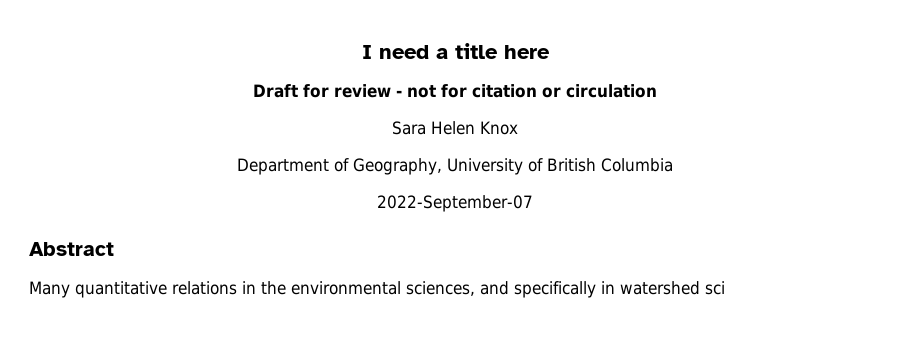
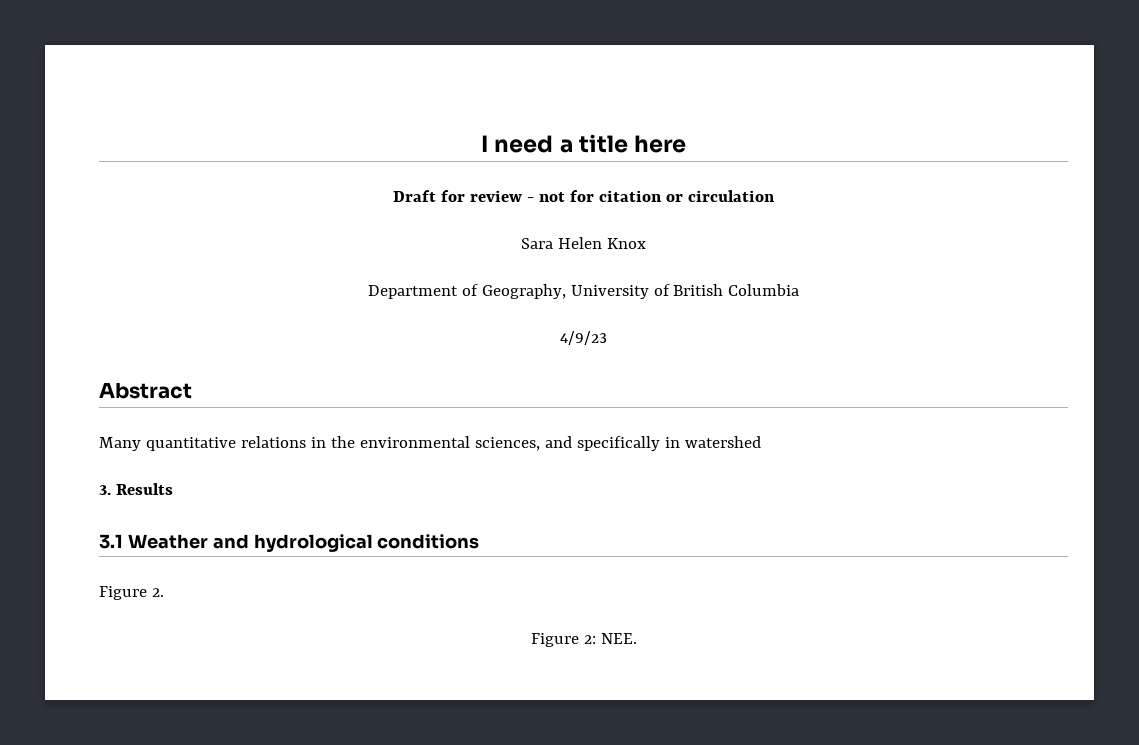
[377,195,534,212] 2022-September-07 -> [560,331,607,345] 4/9/23
[705,281,725,295] sci -> [99,483,173,495] [99,534,480,552] [99,586,164,600] [530,633,637,647] // 3. Results // 3.1 Weather and hydrological conditions // Figure 2. // Figure 2: NEE.

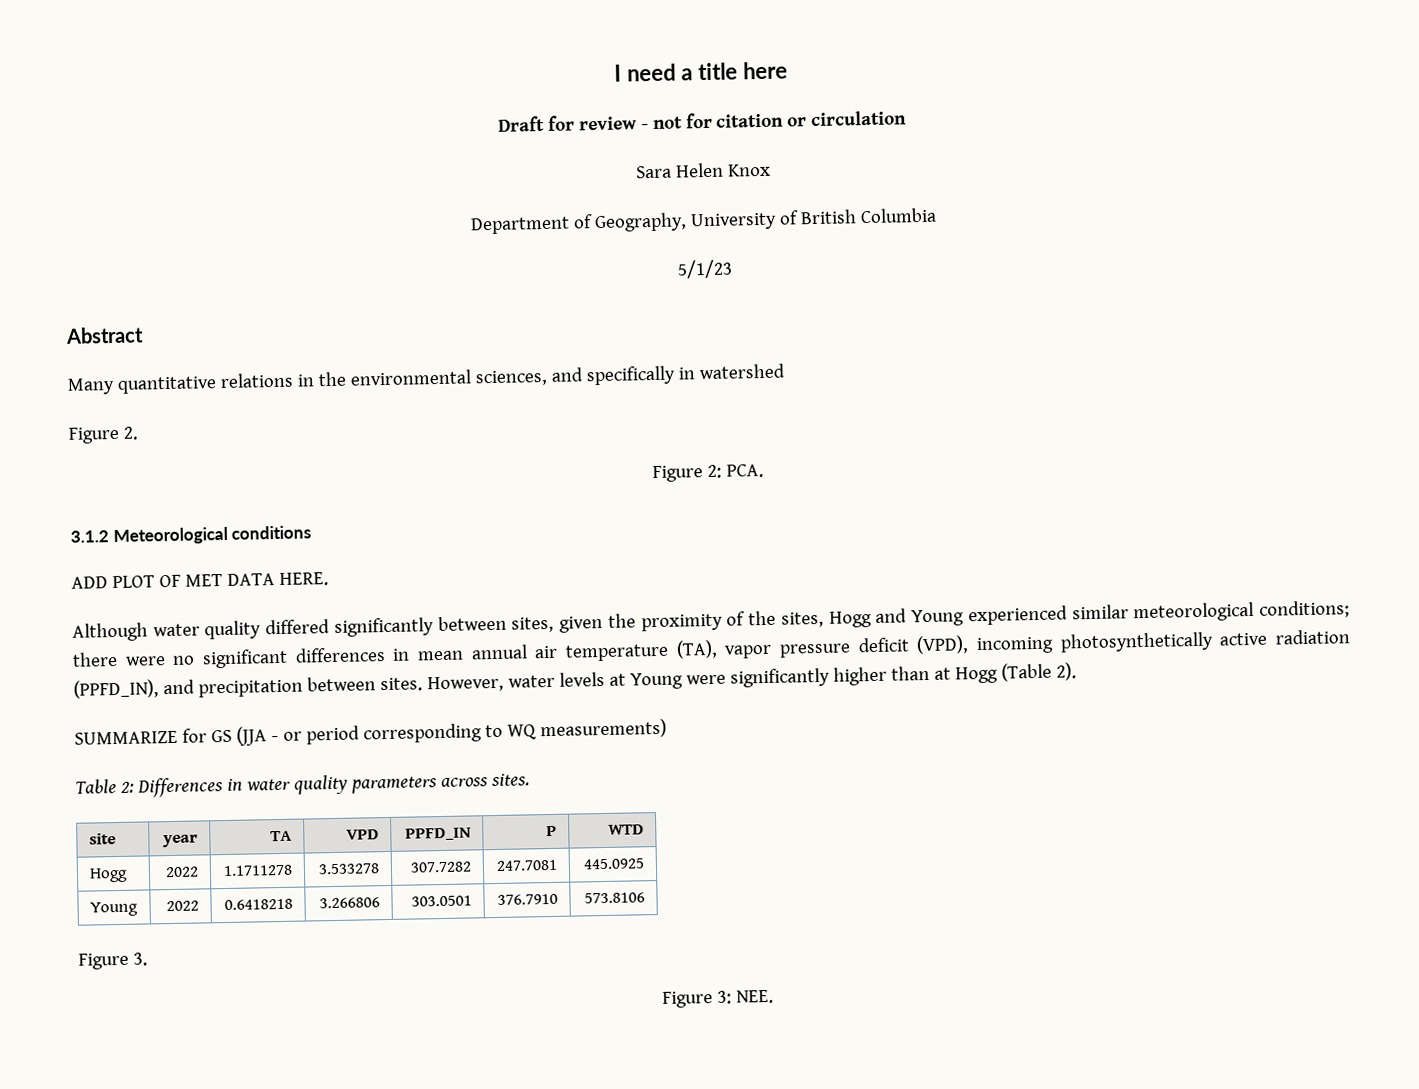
[560,331,607,345] 4/9/23 -> [676,259,733,279] 5/1/23
[99,483,173,495] [99,534,480,552] [99,586,164,600] [530,633,596,647] 3. Results // 3.1 Weather and hydrological conditions // Figure 2. // Figure 2: -> [68,426,138,444] [652,463,764,483] [70,525,312,546] [71,572,329,589] [72,600,1350,642] [72,629,1350,669] [73,662,1077,699] [74,718,667,746] [75,773,530,798] [88,833,116,845] [162,834,199,848] [270,830,293,842] [346,829,380,840] [405,827,473,841] [546,825,558,837] [608,824,645,835] [88,867,128,883] [165,866,200,878] [223,864,294,877] [318,863,381,875] [410,861,473,873] [496,859,558,871] [583,858,645,870] [89,901,138,917] [166,900,200,912] [224,898,294,911] [319,897,381,909] [411,895,473,907] [497,893,559,905] [584,892,646,904] [78,952,148,970] [662,990,732,1008] Figure 2. // Figure 2: PCA. // 3.1.2 Meteorological conditions // ADD PLOT OF MET DATA HERE. // Although water quality differed significantly between sites, given the proximity of the sites, Hogg and Young experienced similar meteorological conditions; there were no significant differences in mean annual air temperature (TA), vapor pressure deficit (VPD), incoming photosynthetically active radiation (PPFD_IN), and precipitation between sites. However, water levels at Young were significantly higher than at Hogg (Table 2). // SUMMARIZE for GS (JJA - or period corresponding to WQ measurements) // Table 2: Differences in water quality parameters across sites. // site | year | TA | VPD | PPFD_IN | P | WTD // Hogg | 2022 | 1.1711278 | 3.533278 | 307.7282 | 247.7081 | 445.0925 // Young | 2022 | 0.6418218 | 3.266806 | 303.0501 | 376.7910 | 573.8106 // Figure 3. // Figure 3:

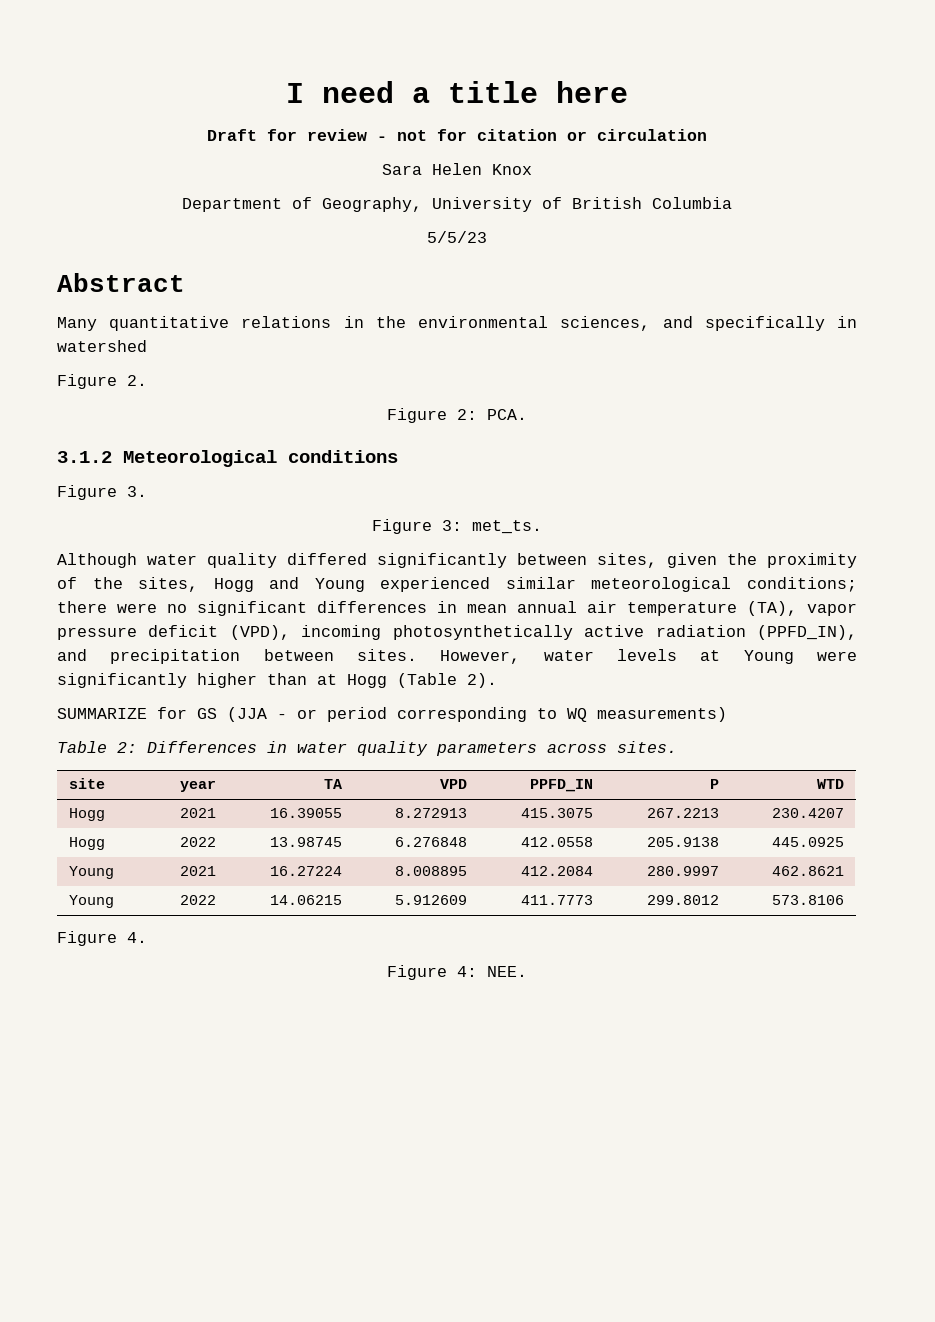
[676,259,733,279] 5/1/23 -> [427,231,487,243] 5/5/23
[71,572,329,589] ADD PLOT OF MET DATA HERE. -> [57,485,147,500] [372,519,542,534] Figure 3. // Figure 3: met_ts.
[165,866,200,878] [223,864,294,877] [318,863,381,875] [410,861,473,873] [496,859,558,871] [583,858,645,870] [89,901,138,917] [166,900,200,912] [224,898,294,911] [319,897,381,909] [411,895,473,907] [497,893,559,905] 2022 | 1.1711278 | 3.533278 | 307.7282 | 247.7081 | 445.0925 // Young | 2022 | 0.6418218 | 3.266806 | 303.0501 | 376.7910 -> [179,808,216,818] [269,808,342,818] [394,808,467,818] [520,808,593,818] [646,808,719,818] [771,808,844,818] [69,837,106,850] [179,837,216,847] [269,837,342,847] [394,837,467,847] [520,837,593,847] [646,837,719,847] [771,837,844,847] [69,866,115,879] [179,866,216,876] [269,866,342,876] [394,866,467,876] [520,866,593,876] [646,866,719,876] [771,866,844,876] [69,895,115,908] [179,895,216,905] [269,895,342,905] [394,895,467,905] [520,895,593,905] [646,895,719,905] 2021 | 16.39055 | 8.272913 | 415.3075 | 267.2213 | 230.4207 // Hogg | 2022 | 13.98745 | 6.276848 | 412.0558 | 205.9138 | 445.0925 // Young | 2021 | 16.27224 | 8.008895 | 412.2084 | 280.9997 | 462.8621 // Young | 2022 | 14.06215 | 5.912609 | 411.7773 | 299.8012
[132,952,148,966] [662,990,732,1008] 3. // Figure 3: -> [127,932,147,943] [387,965,477,980] 4. // Figure 4:

